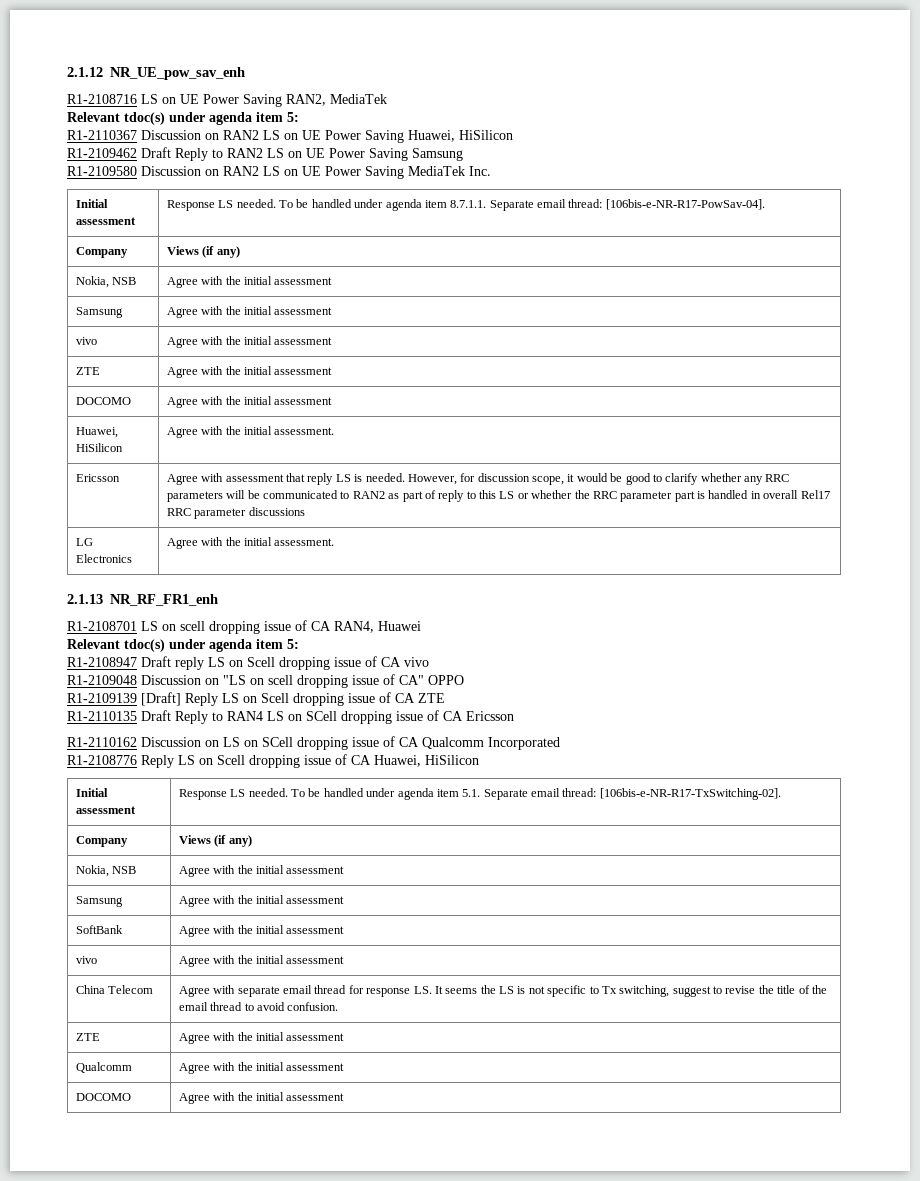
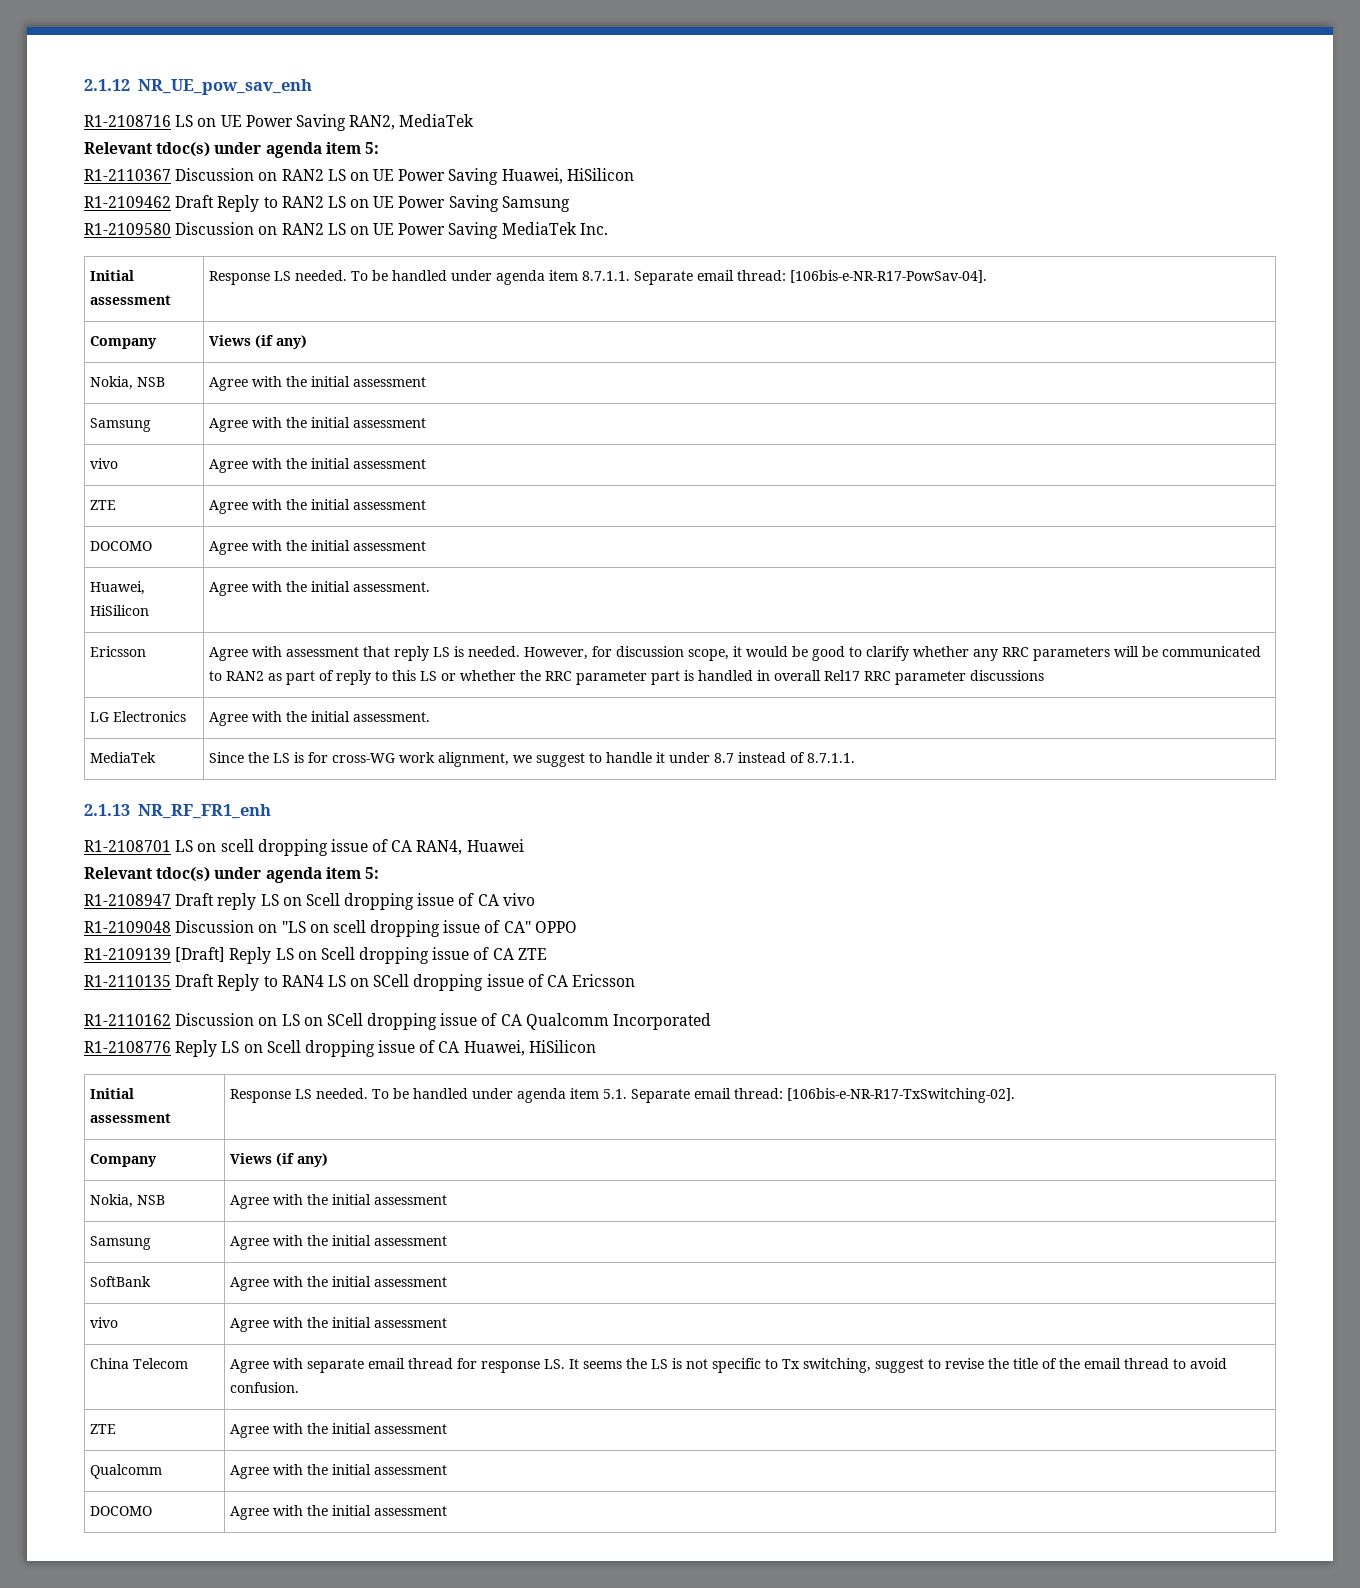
(335, 542) none -> [90,752,157,763] [209,752,856,767] // MediaTek | Since the LS is for cross-WG work alignment, we suggest to handle it under 8.7 instead of 8.7.1.1.

